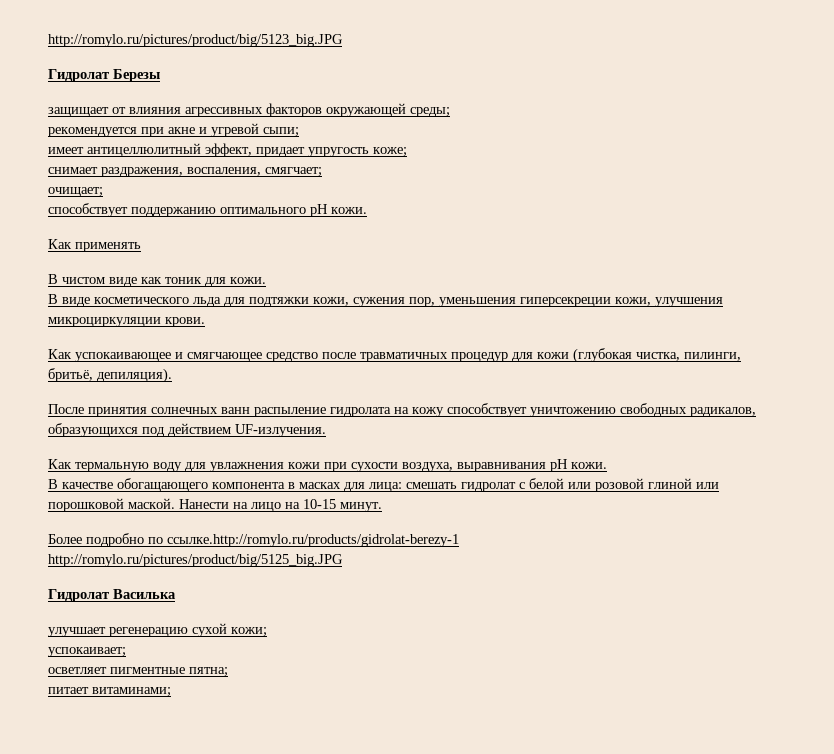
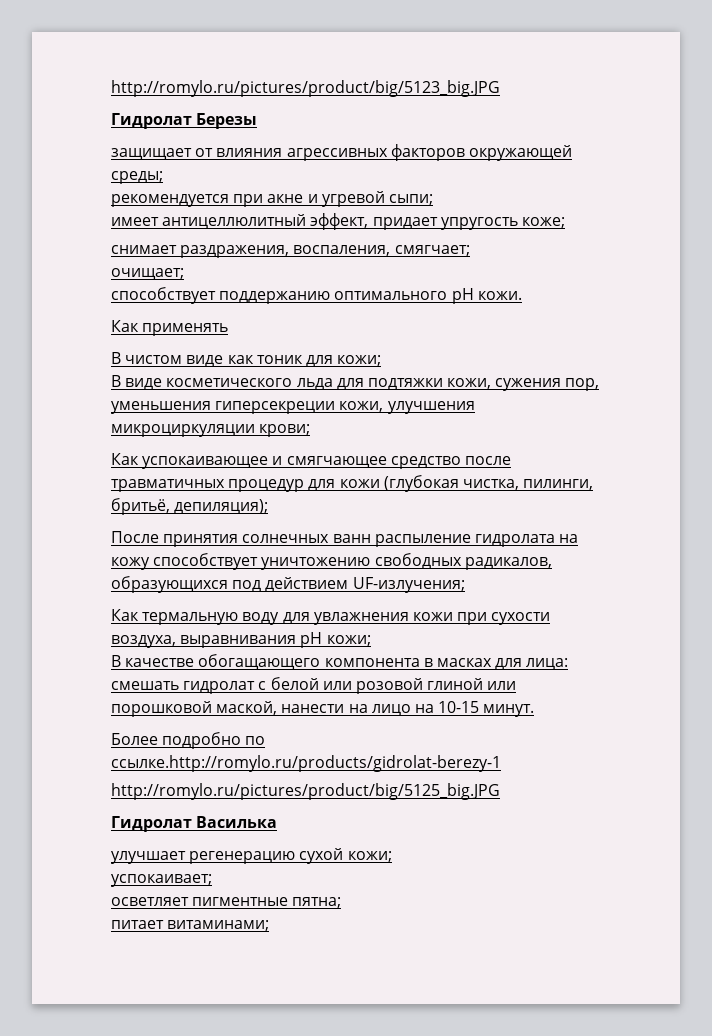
[230,277,266,284] кожи. -> [337,355,382,366] кожи;
[165,317,205,327] крови. -> [259,424,311,437] крови;
[97,368,172,383] депиляция). -> [174,499,269,514] депиляция);
[235,424,326,437] UF-излучения. -> [352,577,465,593] UF-излучения;
[571,462,607,469] кожи. -> [326,635,371,646] кожи;
[128,498,229,509] маской. Нанести -> [216,701,345,715] маской, нанести

